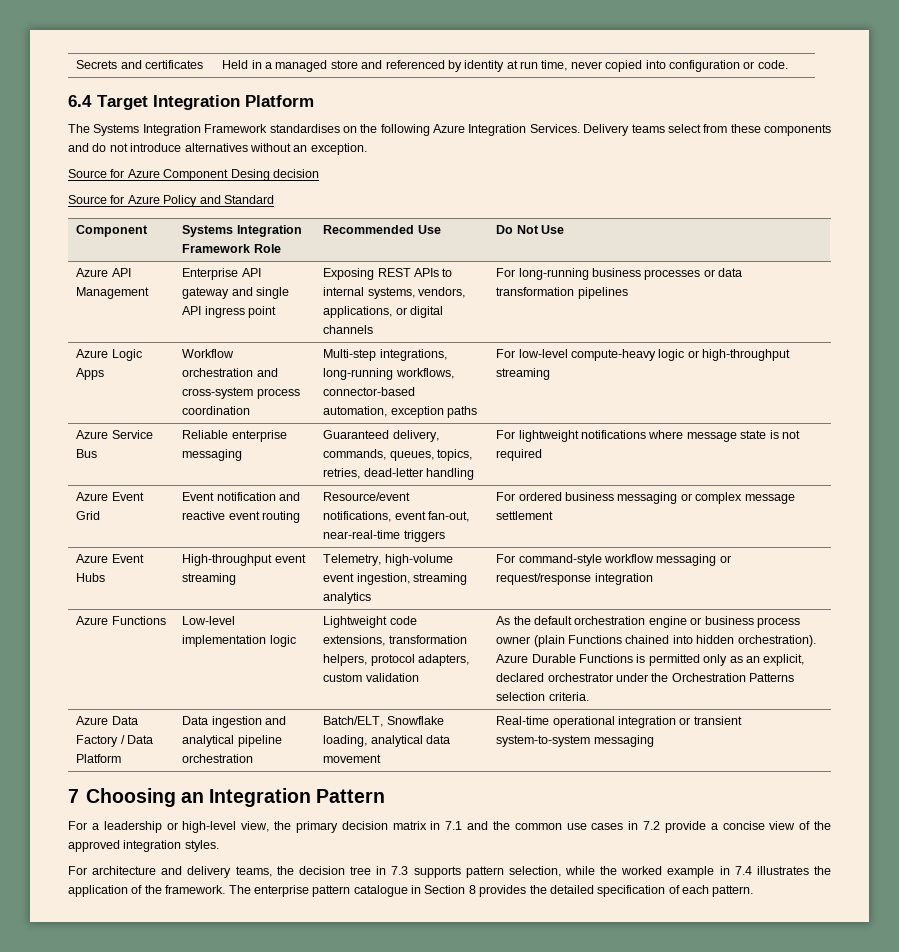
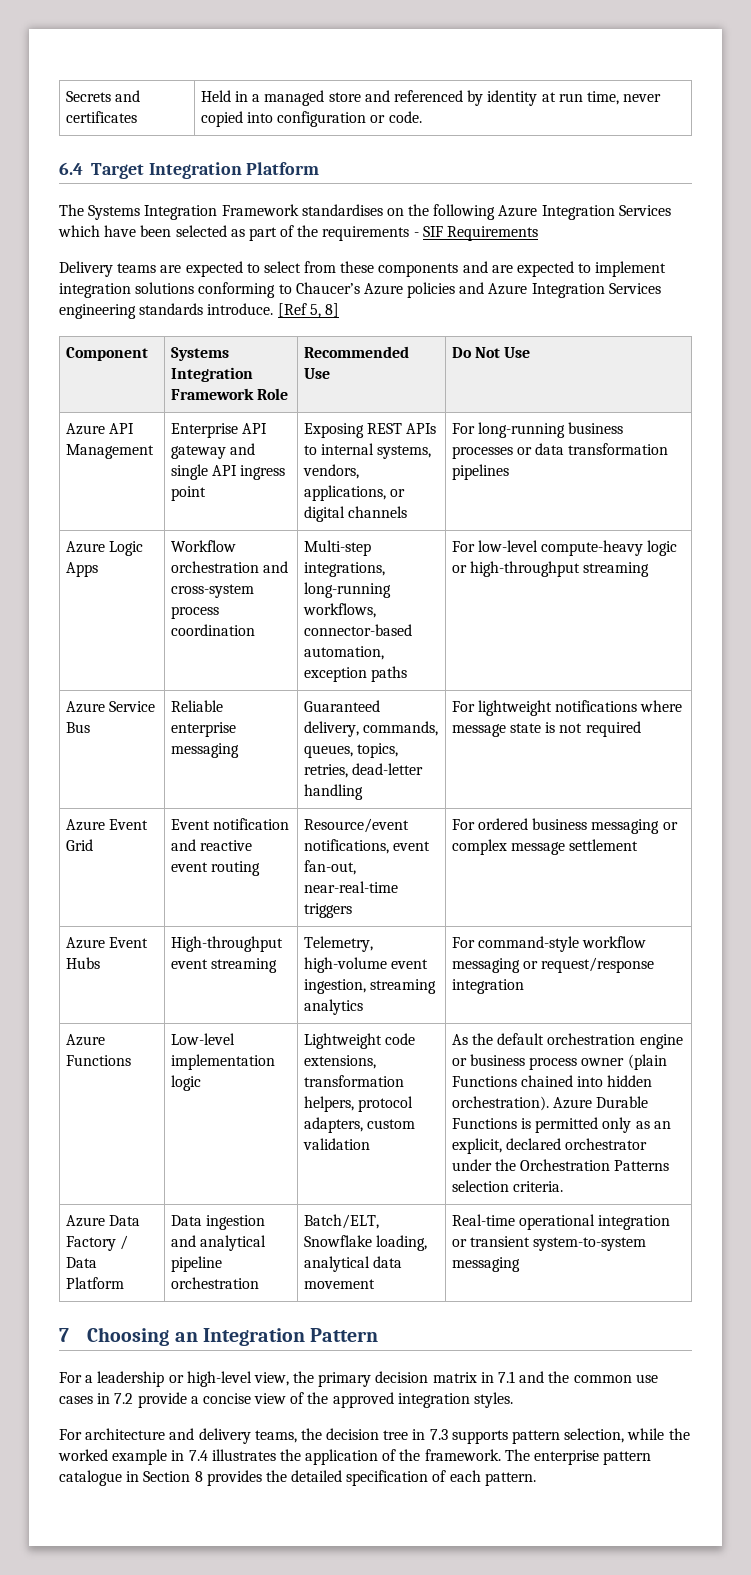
[529,124,665,136] Services. Delivery teams -> [618,205,671,216] [58,225,539,241] [59,261,260,277] Services which have been selected as part of the requirements - SIF Requirements // Delivery teams are expected to
[92,143,367,155] [68,169,319,181] [68,195,274,207] do not introduce alternatives without an exception. // Source for Azure Component Desing decision // Source for Azure Policy and Standard -> [491,261,667,277] [59,282,661,298] [59,303,339,319] are expected to implement integration solutions conforming to Chaucer’s Azure policies and Azure Integration Services engineering standards introduce. [Ref 5, 8]

